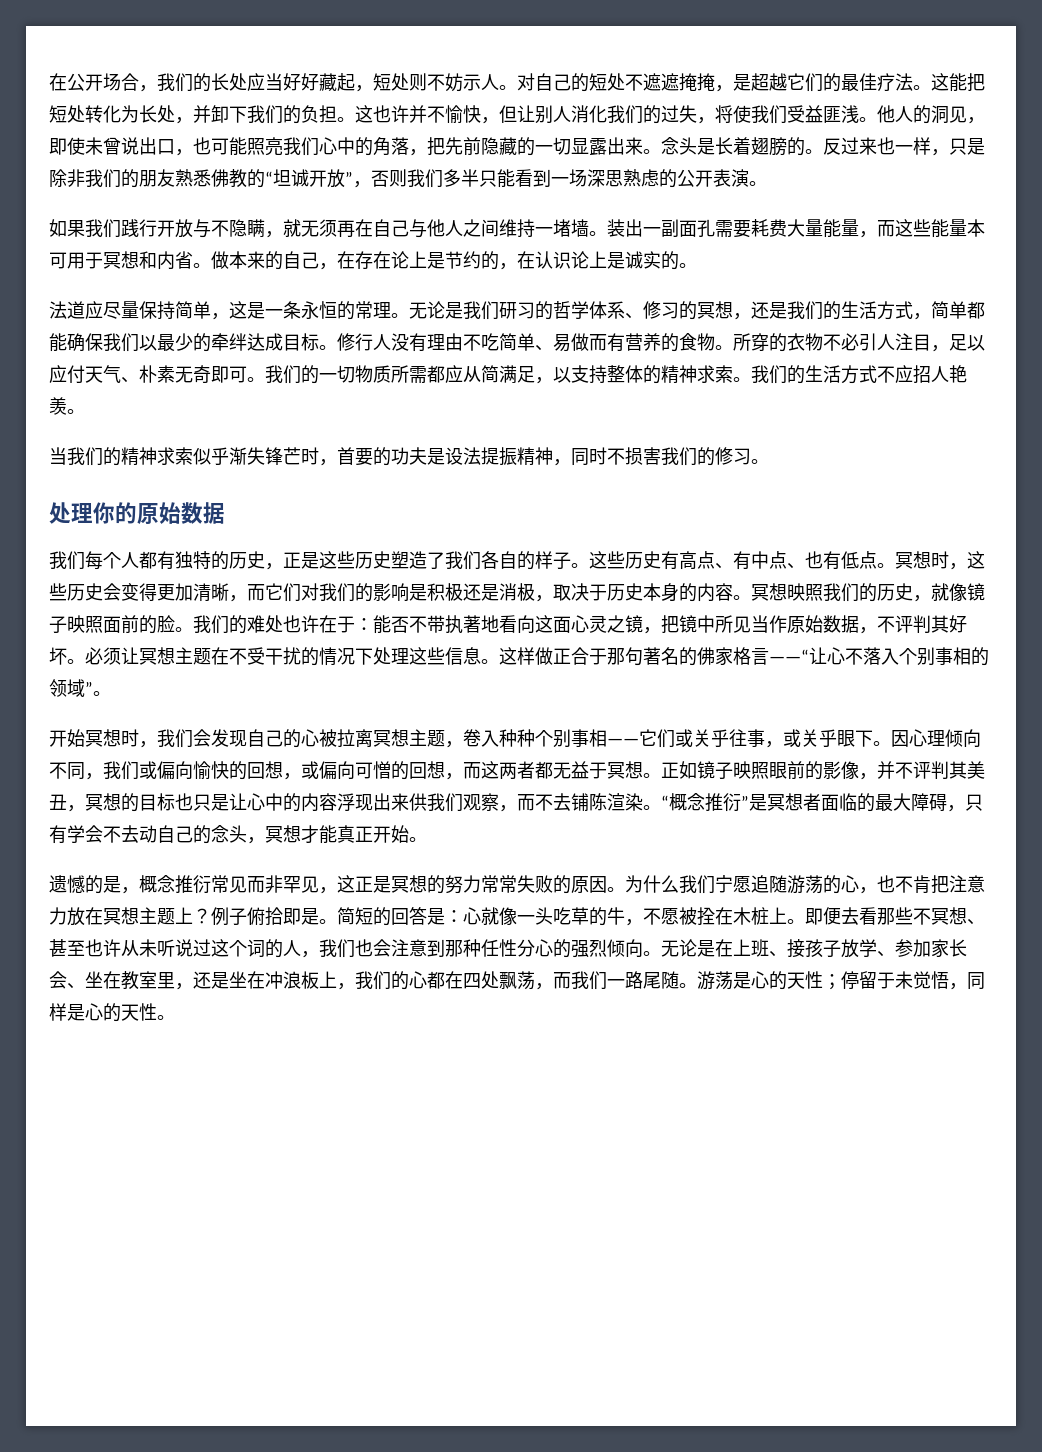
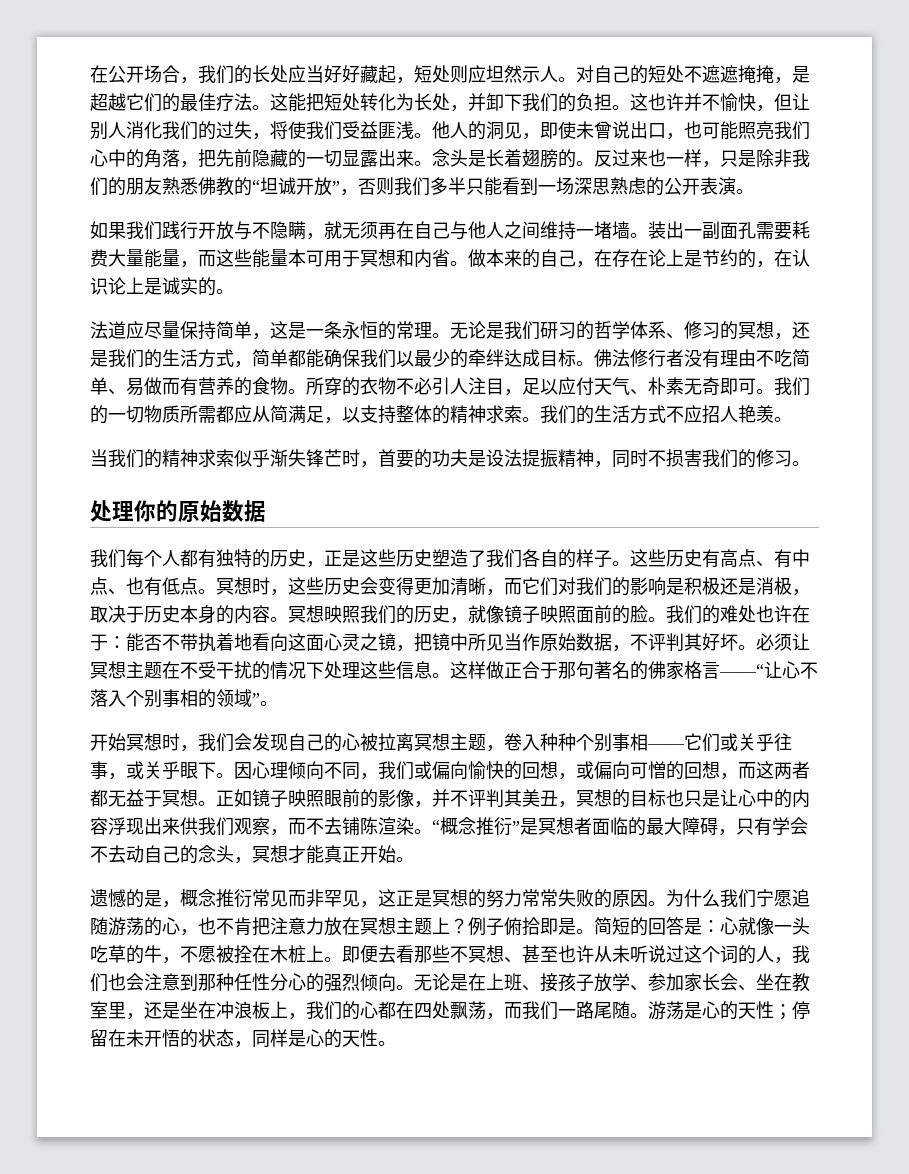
[427,73,463,92] 不妨 -> [468,65,522,83] 应坦然
[337,333,391,351] 修行人 -> [594,349,684,367] 佛法修行者
[463,615,481,633] 著 -> [216,633,234,651] 着
[877,971,949,989] 于未觉悟 -> [108,1029,234,1048] 在未开悟的状态

